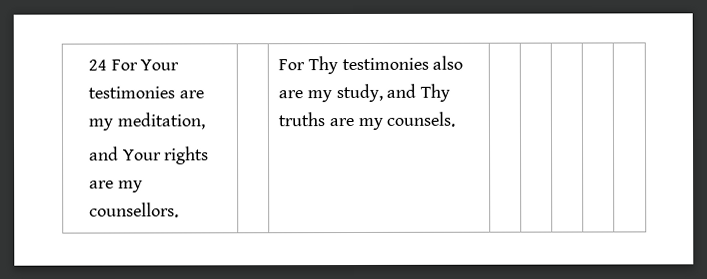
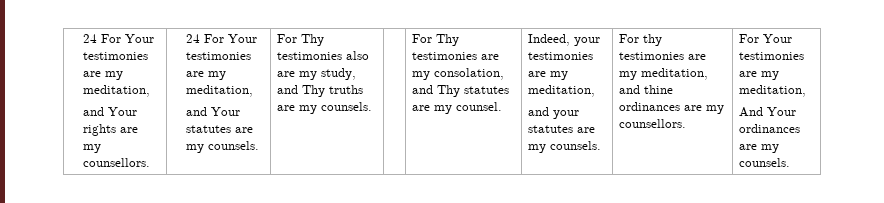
(179, 210) none -> [186,34,258,43] [186,52,252,60] [186,71,227,80] [186,85,254,97] [186,107,241,116] [186,125,254,133] [186,141,260,153] 24 For Your testimonies are my meditation, // and Your statutes are my counsels.
(456, 119) | | | -> [412,34,460,46] [412,52,500,60] [412,68,505,80] [412,85,510,97] [412,102,503,114] [528,34,601,46] [528,52,594,60] [528,71,569,80] [528,85,596,97] [528,107,580,119] [528,125,596,133] [528,141,602,153] [619,34,663,46] [619,52,707,60] [619,68,709,80] [619,85,674,94] [619,102,725,114] [619,119,687,128] [739,34,793,43] [739,52,805,60] [739,71,780,80] [739,85,807,97] [739,107,797,117] [739,124,801,133] [739,144,780,153] [739,158,791,167] For Thy testimonies are my consolation, and Thy statutes are my counsel. | Indeed, your testimonies are my meditation, // and your statutes are my counsels. | For thy testimonies are my meditation, and thine ordinances are my counsellors. | For Your testimonies are my meditation, // And Your ordinances are my counsels.

